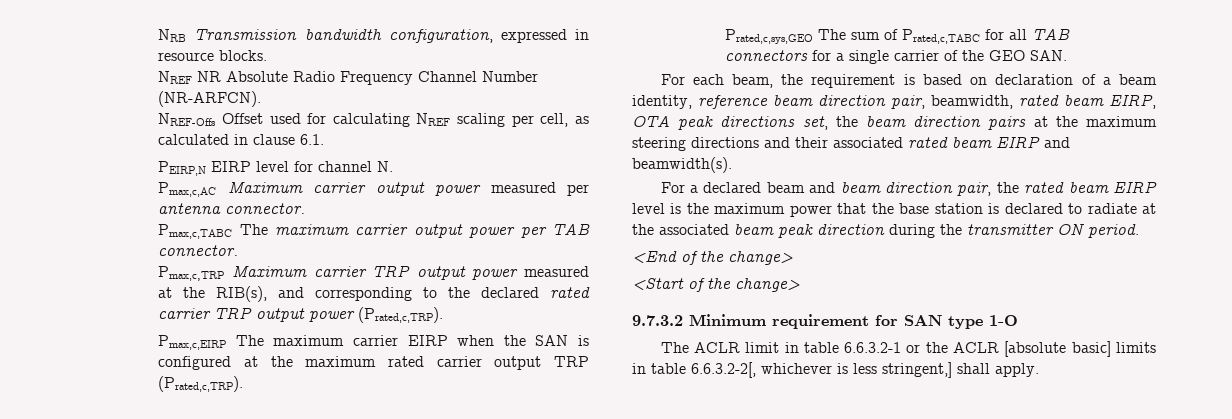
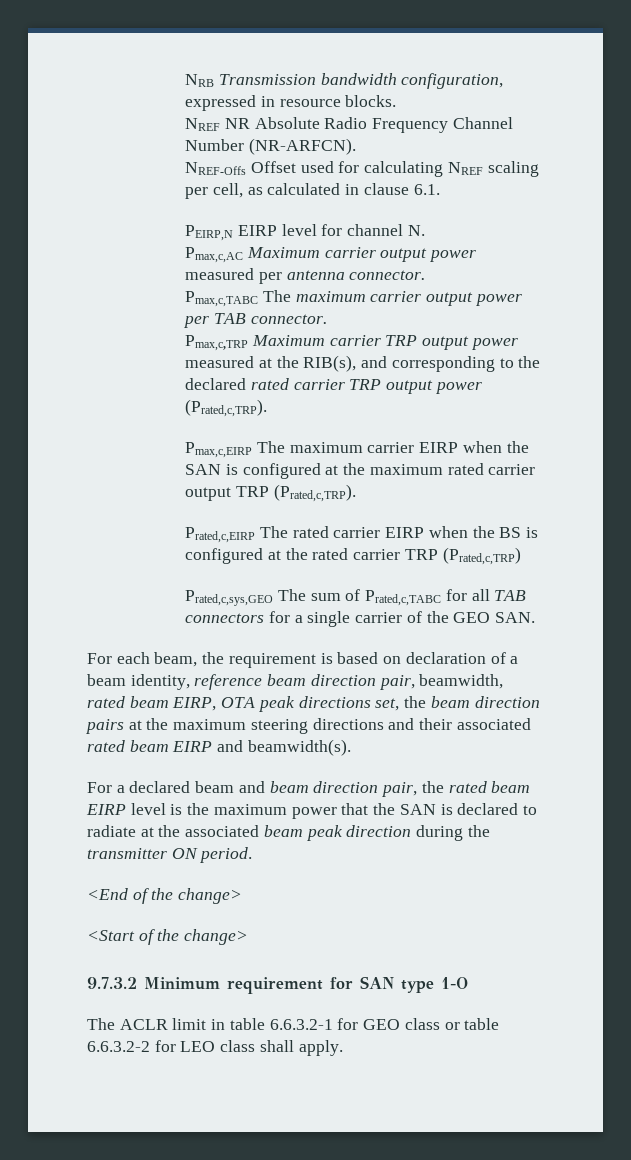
(244, 384) none -> [185,526,539,543] [185,547,521,565] // Prated,c,EIRP The rated carrier EIRP when the BS is configured at the rated carrier TRP (Prated,c,TRP)
[899,203,983,214] base station -> [399,804,436,815] SAN
[906,341,1156,357] [632,362,952,378] or the ACLR [absolute basic] limits in table 6.6.3.2-2[, whichever is less stringent,] -> [337,1018,500,1030] [87,1040,256,1052] for GEO class or table 6.6.3.2-2 for LEO class

